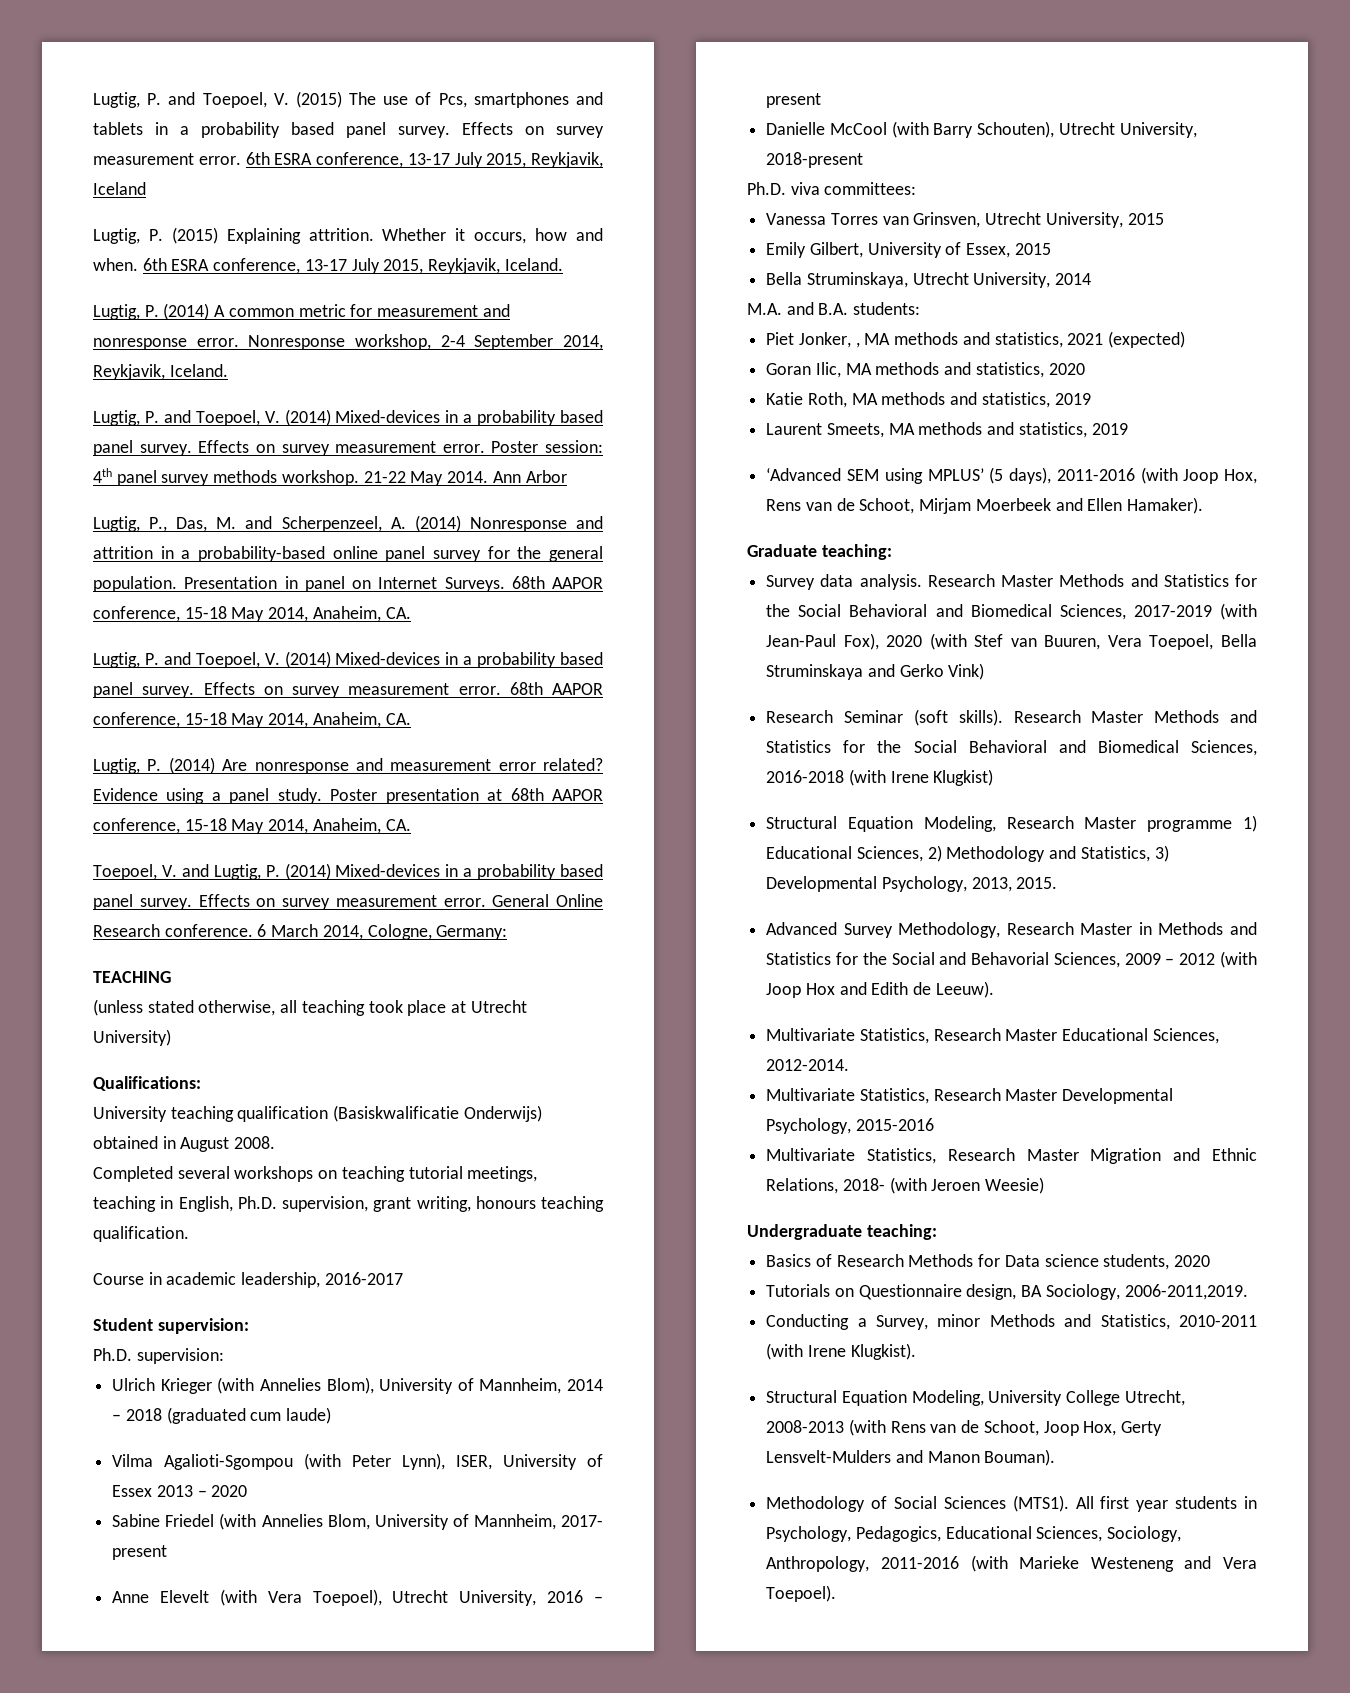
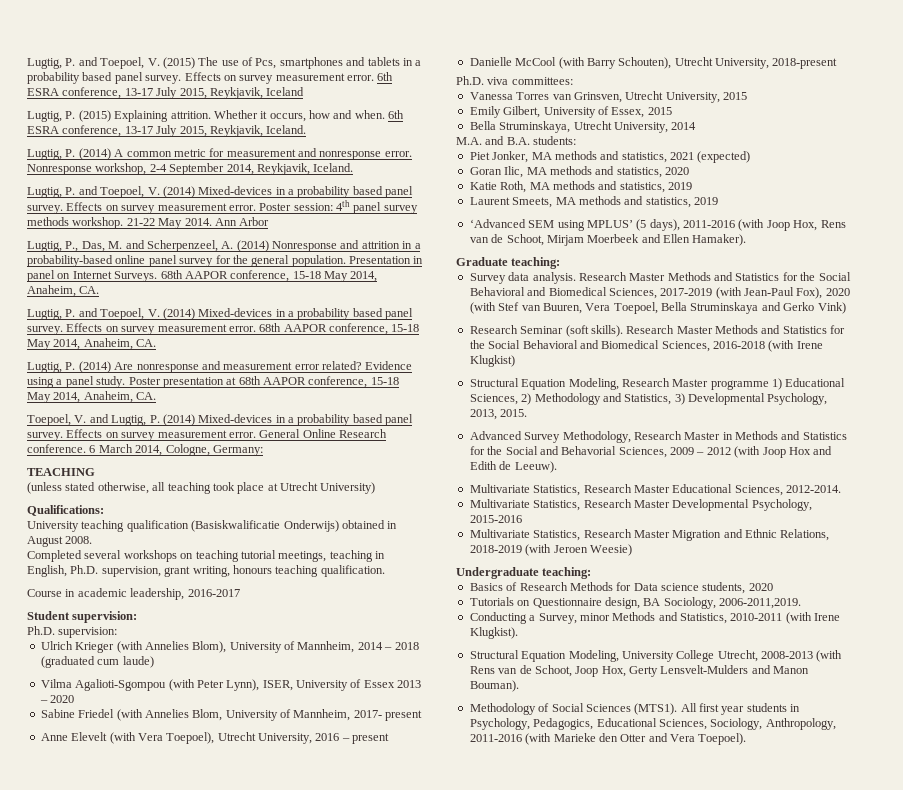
[855,342,860,348] , -> (529, 157) none
[842,1178,885,1191] 2018- -> [469,545,522,553] 2018-2019
[1090,1557,1174,1572] Westeneng -> [598,733,647,742] den Otter

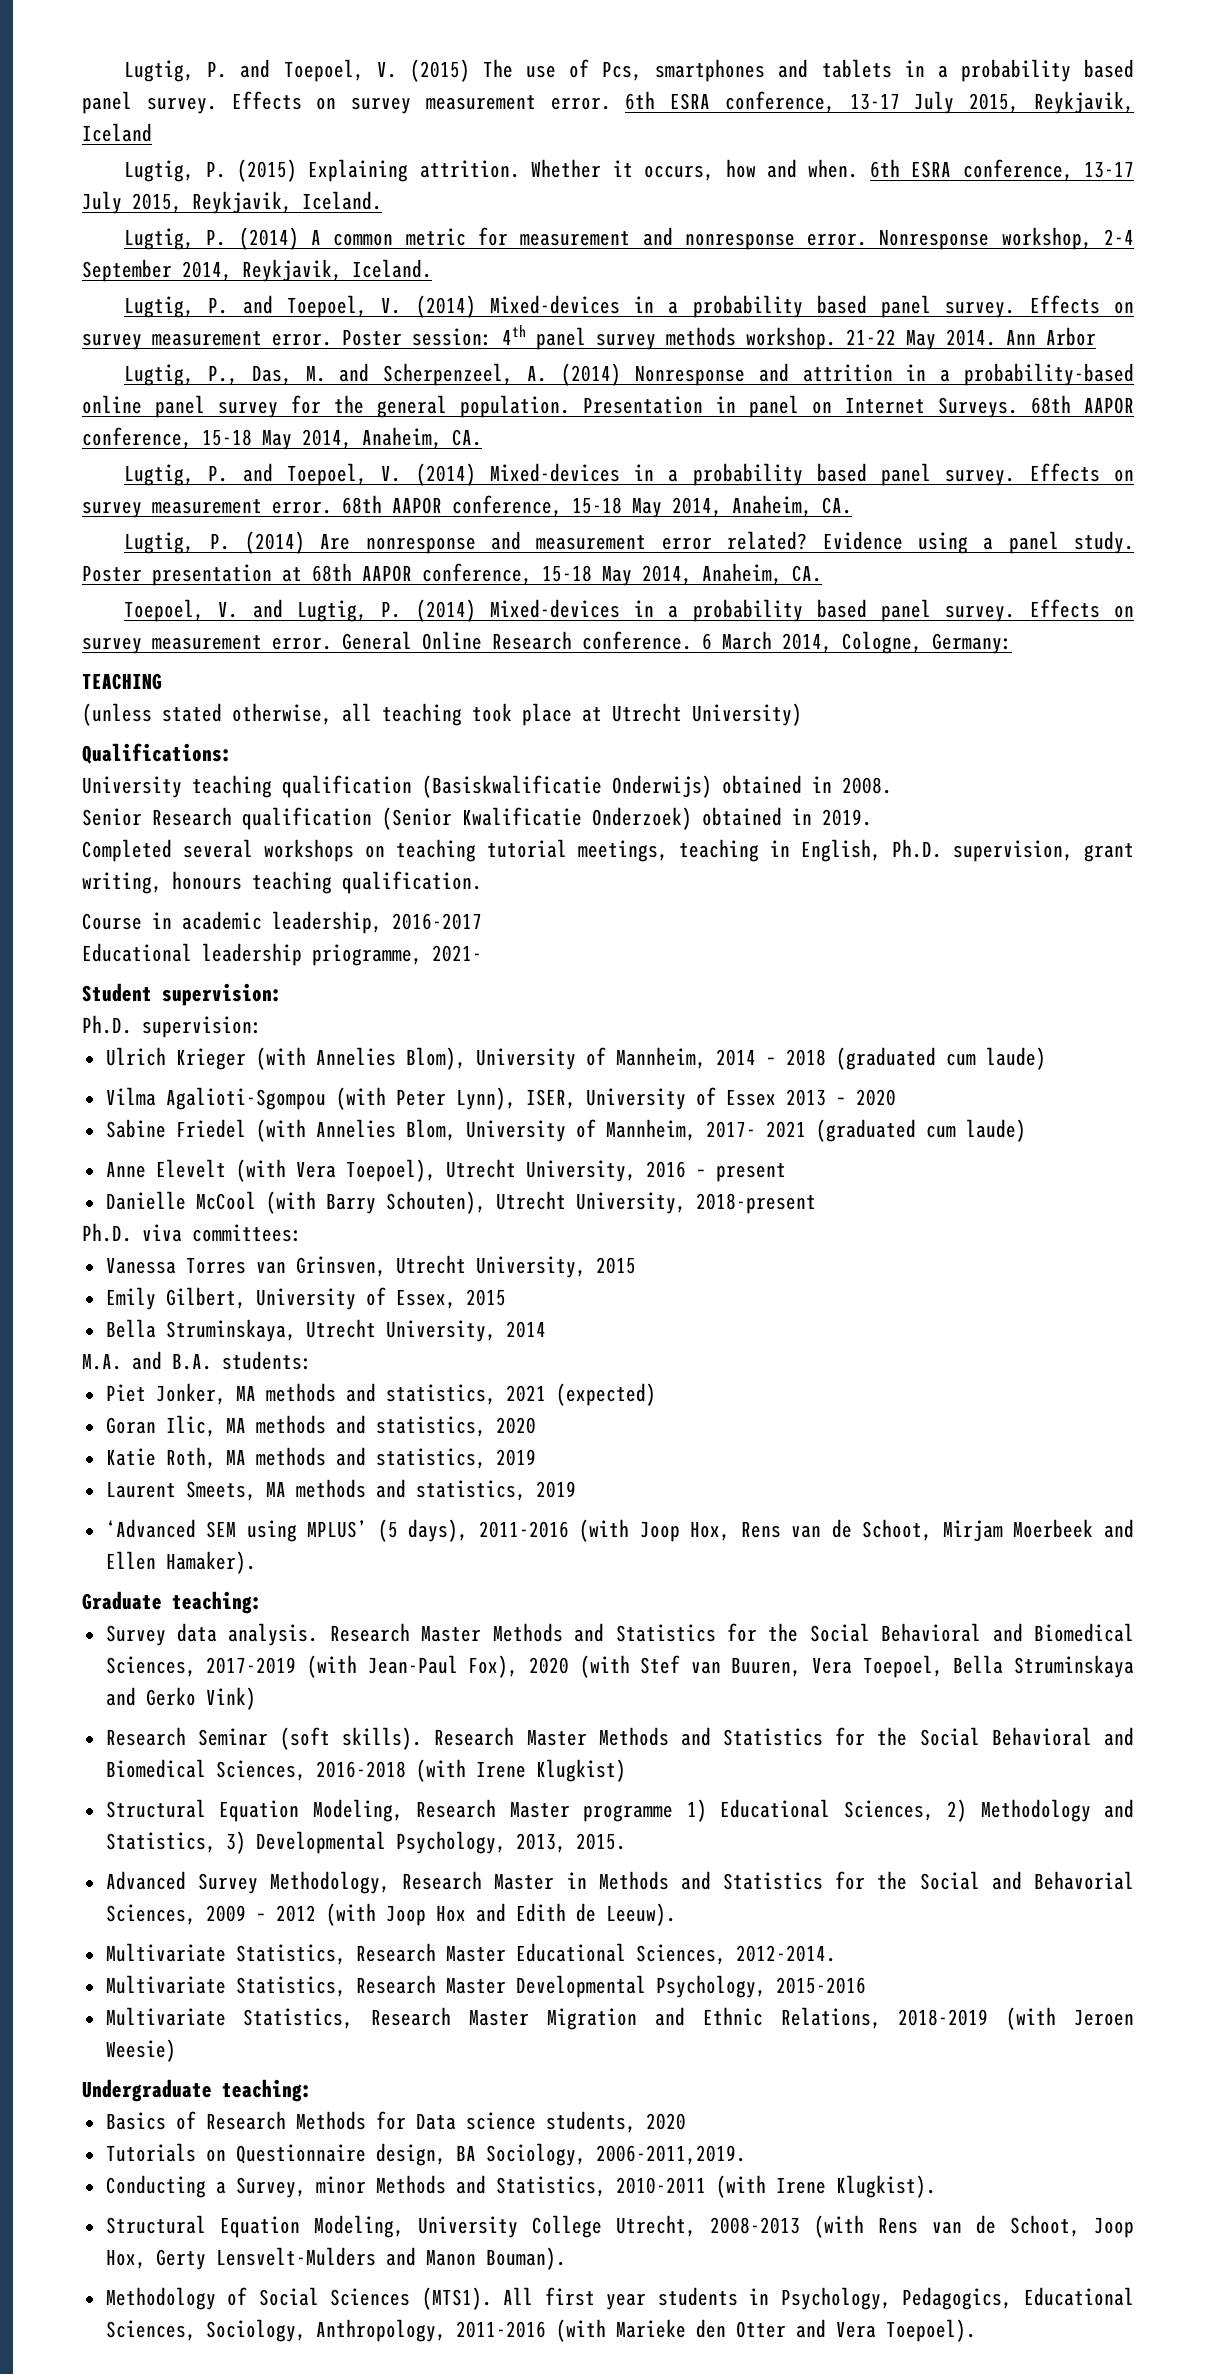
[27,536,63,547] August -> (832, 784) none
(93, 540) none -> [82,807,872,830] // Senior Research qualification (Senior Kwalificatie Onderzoek) obtained in 2019.
(240, 593) none -> [82,943,482,966] // Educational leadership priogramme, 2021-
[385,710,423,721] present -> [765,1119,1026,1142] 2021 (graduated cum laude)

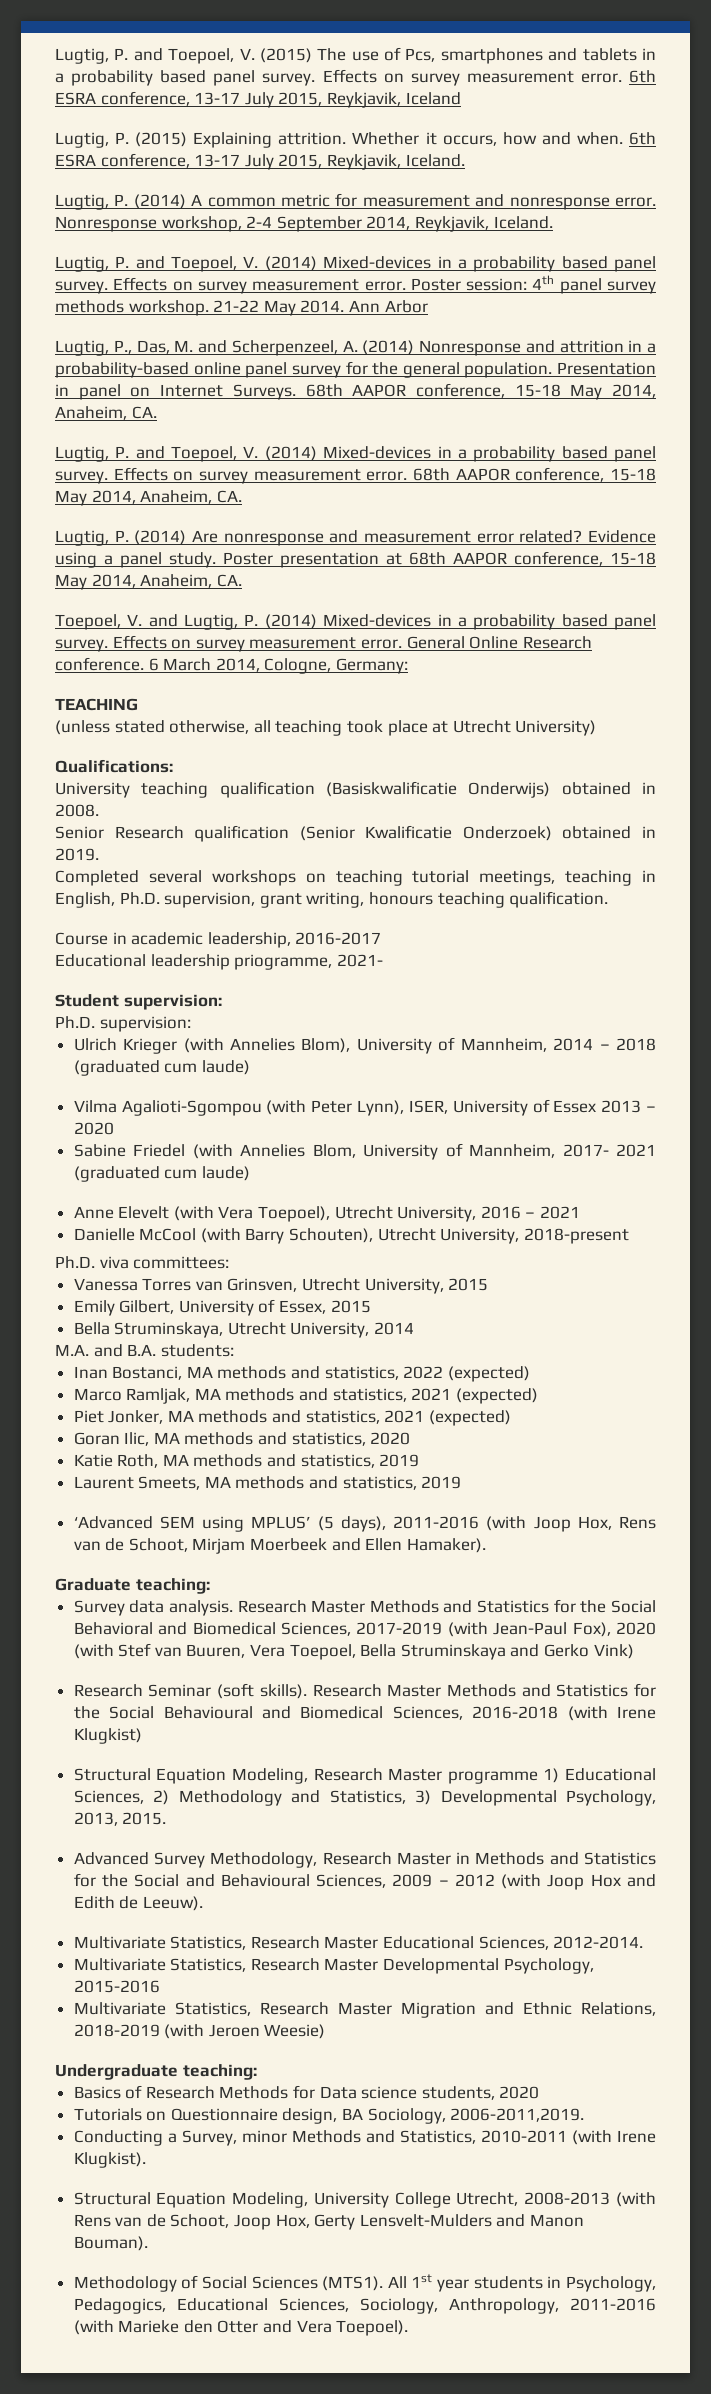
[715,1163,786,1182] present -> [540,1206,581,1219] 2021
(312, 1360) none -> [73,1366,530,1382] [73,1388,538,1404] // Inan Bostanci, MA methods and statistics, 2022 (expected) // Marco Ramljak, MA methods and statistics, 2021 (expected)
[991,1727,1092,1746] Behavioral -> [163,1706,253,1719] Behavioural
[1034,1871,1134,1890] Behavorial -> [220,1874,310,1887] Behavioural
[544,2287,595,2306] first -> [411,2274,433,2288] 1st

